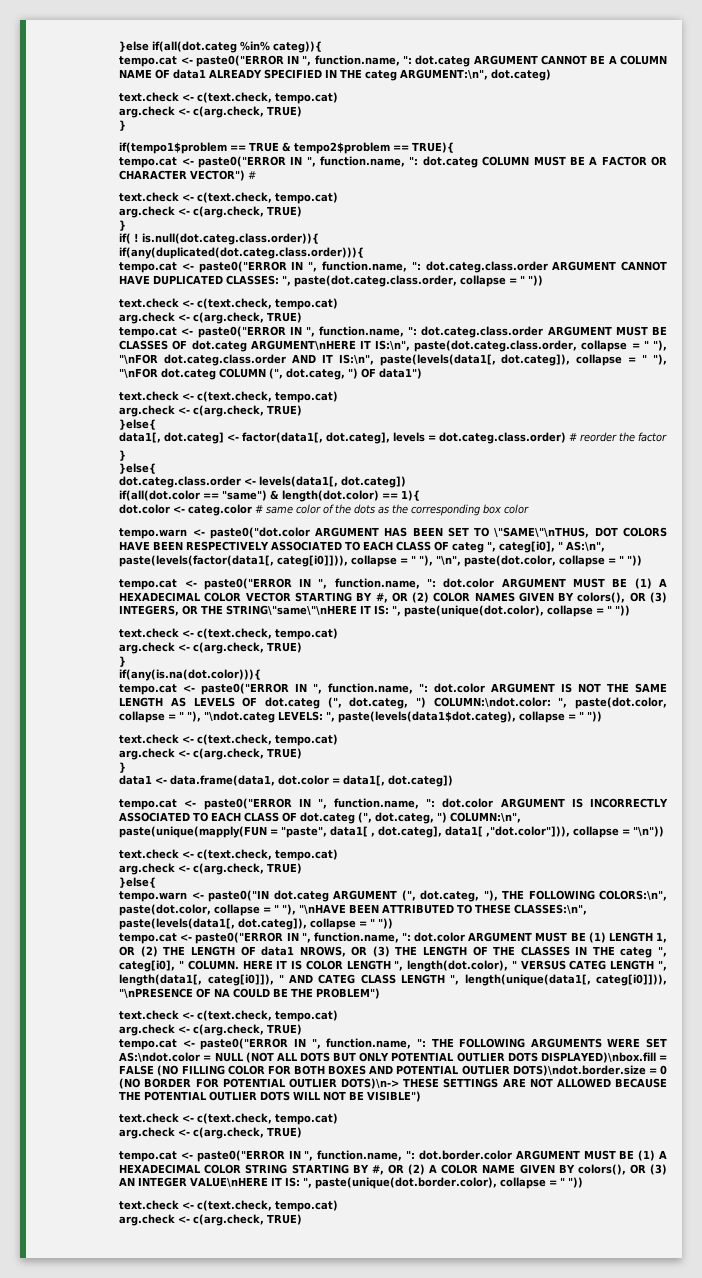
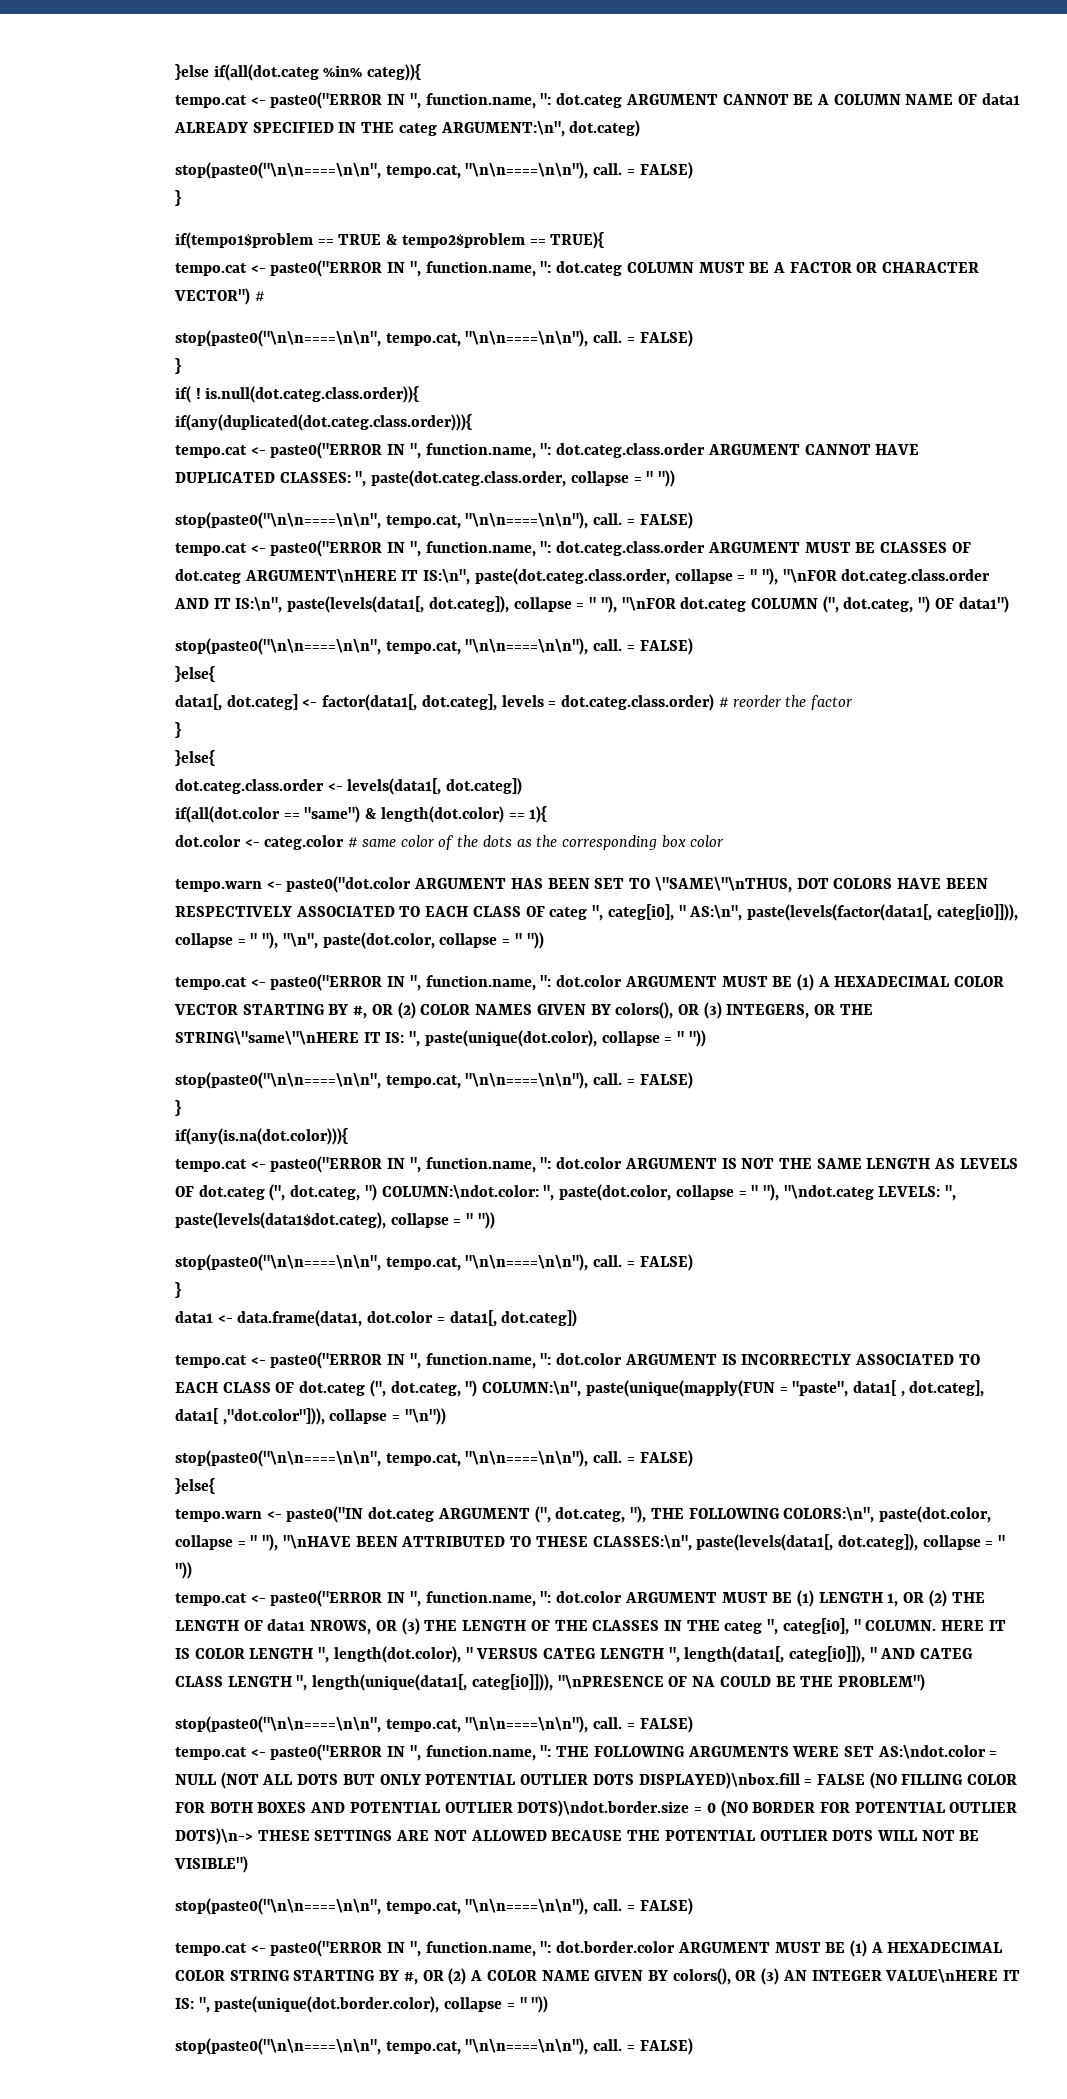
[119,92,339,104] [119,106,303,118] text.check <- c(text.check, tempo.cat) // arg.check <- c(arg.check, TRUE) -> [175,162,693,179] stop(paste0("\n\n====\n\n", tempo.cat, "\n\n====\n\n"), call. = FALSE)
[119,192,339,204] [119,206,303,218] text.check <- c(text.check, tempo.cat) // arg.check <- c(arg.check, TRUE) -> [175,330,693,347] stop(paste0("\n\n====\n\n", tempo.cat, "\n\n====\n\n"), call. = FALSE)
[119,298,339,310] [119,312,303,324] text.check <- c(text.check, tempo.cat) // arg.check <- c(arg.check, TRUE) -> [175,512,693,529] stop(paste0("\n\n====\n\n", tempo.cat, "\n\n====\n\n"), call. = FALSE)
[119,391,339,403] [119,405,303,417] text.check <- c(text.check, tempo.cat) // arg.check <- c(arg.check, TRUE) -> [175,638,693,655] stop(paste0("\n\n====\n\n", tempo.cat, "\n\n====\n\n"), call. = FALSE)
[119,628,339,640] [119,642,303,654] text.check <- c(text.check, tempo.cat) // arg.check <- c(arg.check, TRUE) -> [175,1072,693,1089] stop(paste0("\n\n====\n\n", tempo.cat, "\n\n====\n\n"), call. = FALSE)
[119,734,339,746] [119,748,303,760] text.check <- c(text.check, tempo.cat) // arg.check <- c(arg.check, TRUE) -> [175,1254,693,1271] stop(paste0("\n\n====\n\n", tempo.cat, "\n\n====\n\n"), call. = FALSE)
[119,849,339,861] [119,863,303,875] text.check <- c(text.check, tempo.cat) // arg.check <- c(arg.check, TRUE) -> [175,1450,693,1467] stop(paste0("\n\n====\n\n", tempo.cat, "\n\n====\n\n"), call. = FALSE)
[119,1010,339,1022] [119,1024,303,1036] text.check <- c(text.check, tempo.cat) // arg.check <- c(arg.check, TRUE) -> [175,1716,693,1733] stop(paste0("\n\n====\n\n", tempo.cat, "\n\n====\n\n"), call. = FALSE)
[119,1113,339,1125] [119,1127,303,1139] text.check <- c(text.check, tempo.cat) // arg.check <- c(arg.check, TRUE) -> [175,1898,693,1915] stop(paste0("\n\n====\n\n", tempo.cat, "\n\n====\n\n"), call. = FALSE)
[119,1200,339,1212] [119,1214,303,1226] text.check <- c(text.check, tempo.cat) // arg.check <- c(arg.check, TRUE) -> [175,2038,693,2055] stop(paste0("\n\n====\n\n", tempo.cat, "\n\n====\n\n"), call. = FALSE)

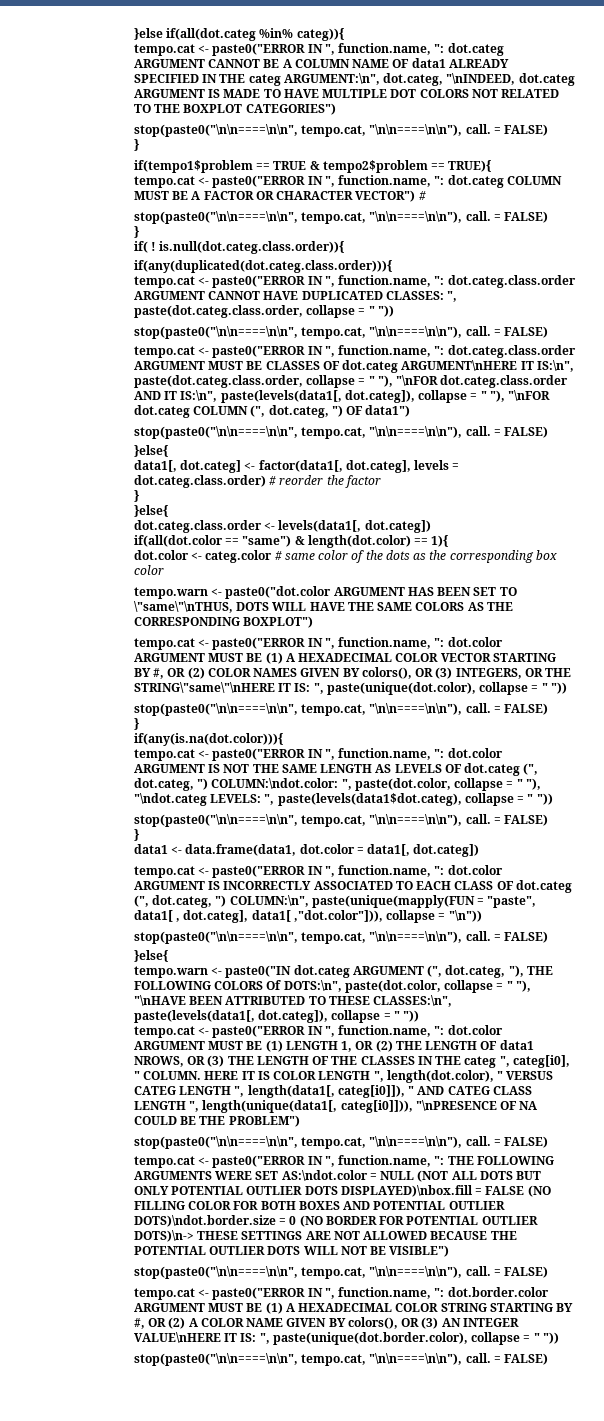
[569,120,641,137] dot.categ) -> [383,73,575,86] [133,89,560,98] [133,103,336,115] dot.categ, "\nINDEED, dot.categ ARGUMENT IS MADE TO HAVE MULTIPLE DOT COLORS NOT RELATED TO THE BOXPLOT CATEGORIES")
[654,877,988,893] [175,904,1018,921] [175,932,544,949] \"SAME\"\nTHUS, DOT COLORS HAVE BEEN RESPECTIVELY ASSOCIATED TO EACH CLASS OF categ ", categ[i0], " AS:\n", paste(levels(factor(data1[, categ[i0]])), collapse = " "), "\n", paste(dot.color, collapse = " ")) -> [133,601,513,613] [133,616,314,628] \"same\"\nTHUS, DOTS WILL HAVE THE SAME COLORS AS THE CORRESPONDING BOXPLOT")
[783,1507,875,1523] COLORS:\n", -> [214,980,342,992] COLORS Of DOTS:\n",

